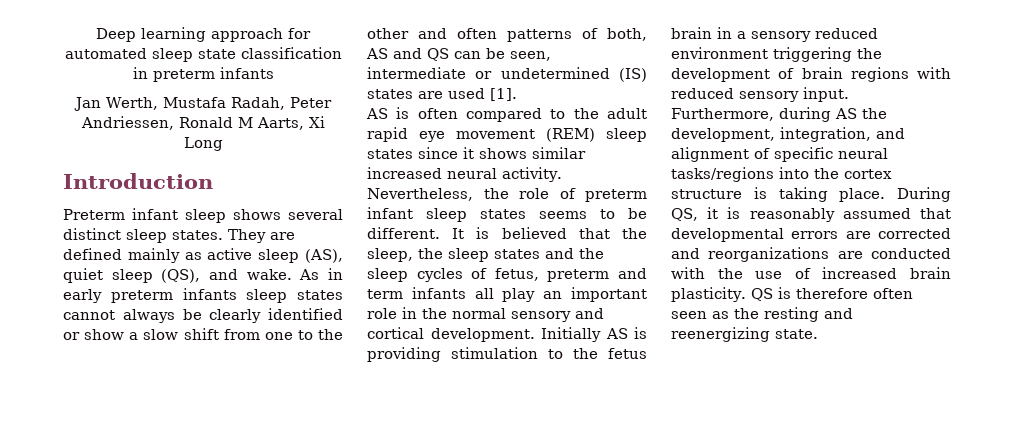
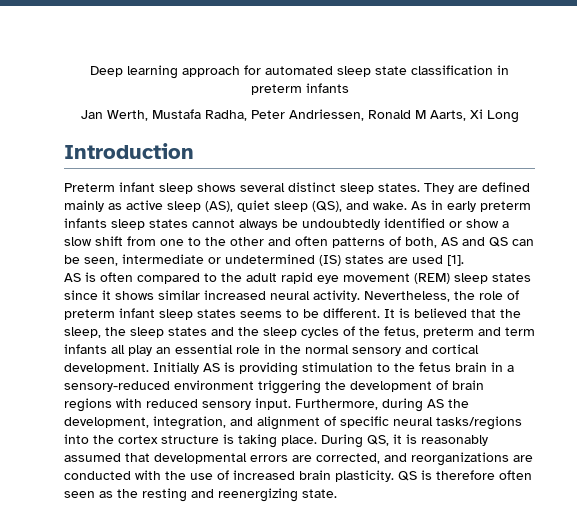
[230,97,285,110] Radah, -> [204,110,247,121] Radha,
[209,309,262,323] clearly -> [302,219,380,230] undoubtedly
(488, 273) none -> [359,327,380,336] the
[571,287,647,302] important -> [175,344,233,354] essential
[751,28,878,42] sensory reduced -> [64,381,170,392] sensory-reduced
[878,228,951,239] corrected -> [316,453,380,464] corrected,

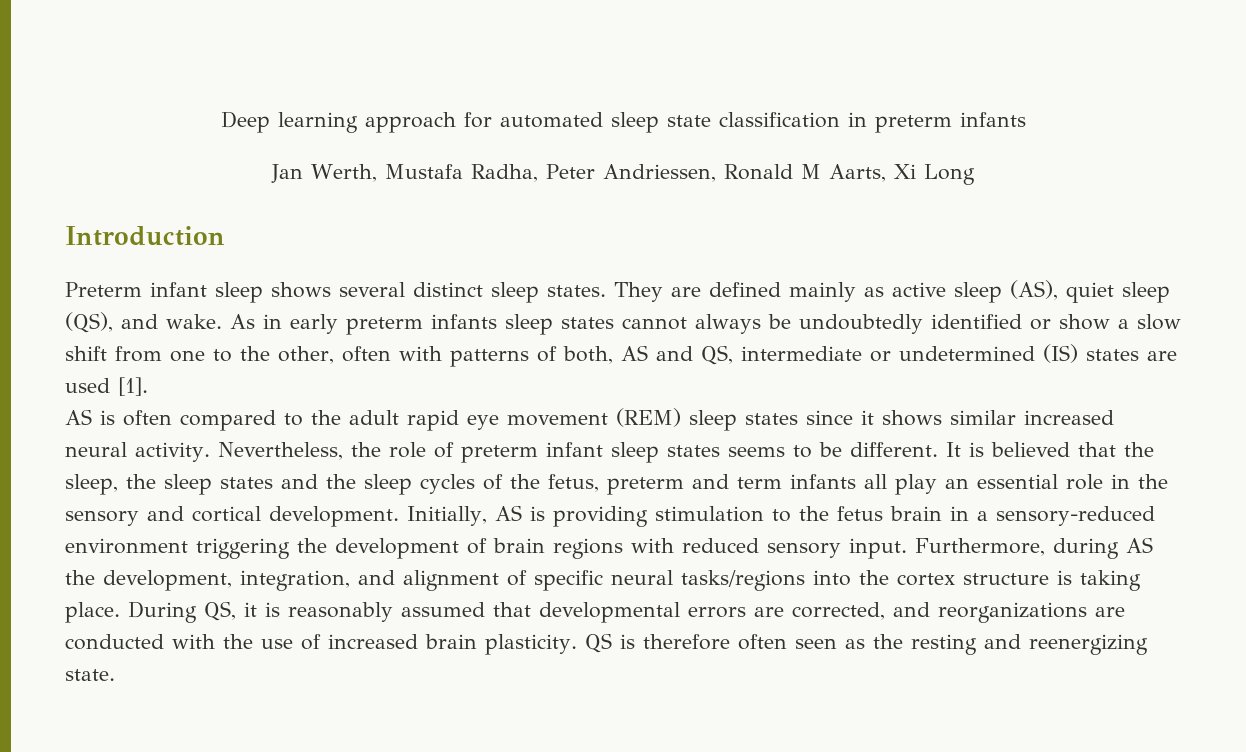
[230,236,328,246] other and often -> [278,346,442,364] other, often with
[489,237,534,247] [64,255,118,266] QS can be seen, -> [700,345,733,365] QS,
[305,345,349,354] normal -> (1168, 481) none
[153,362,199,374] Initially -> [407,506,487,526] Initially,

